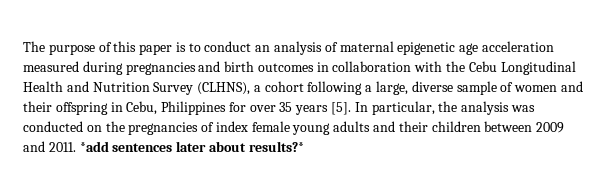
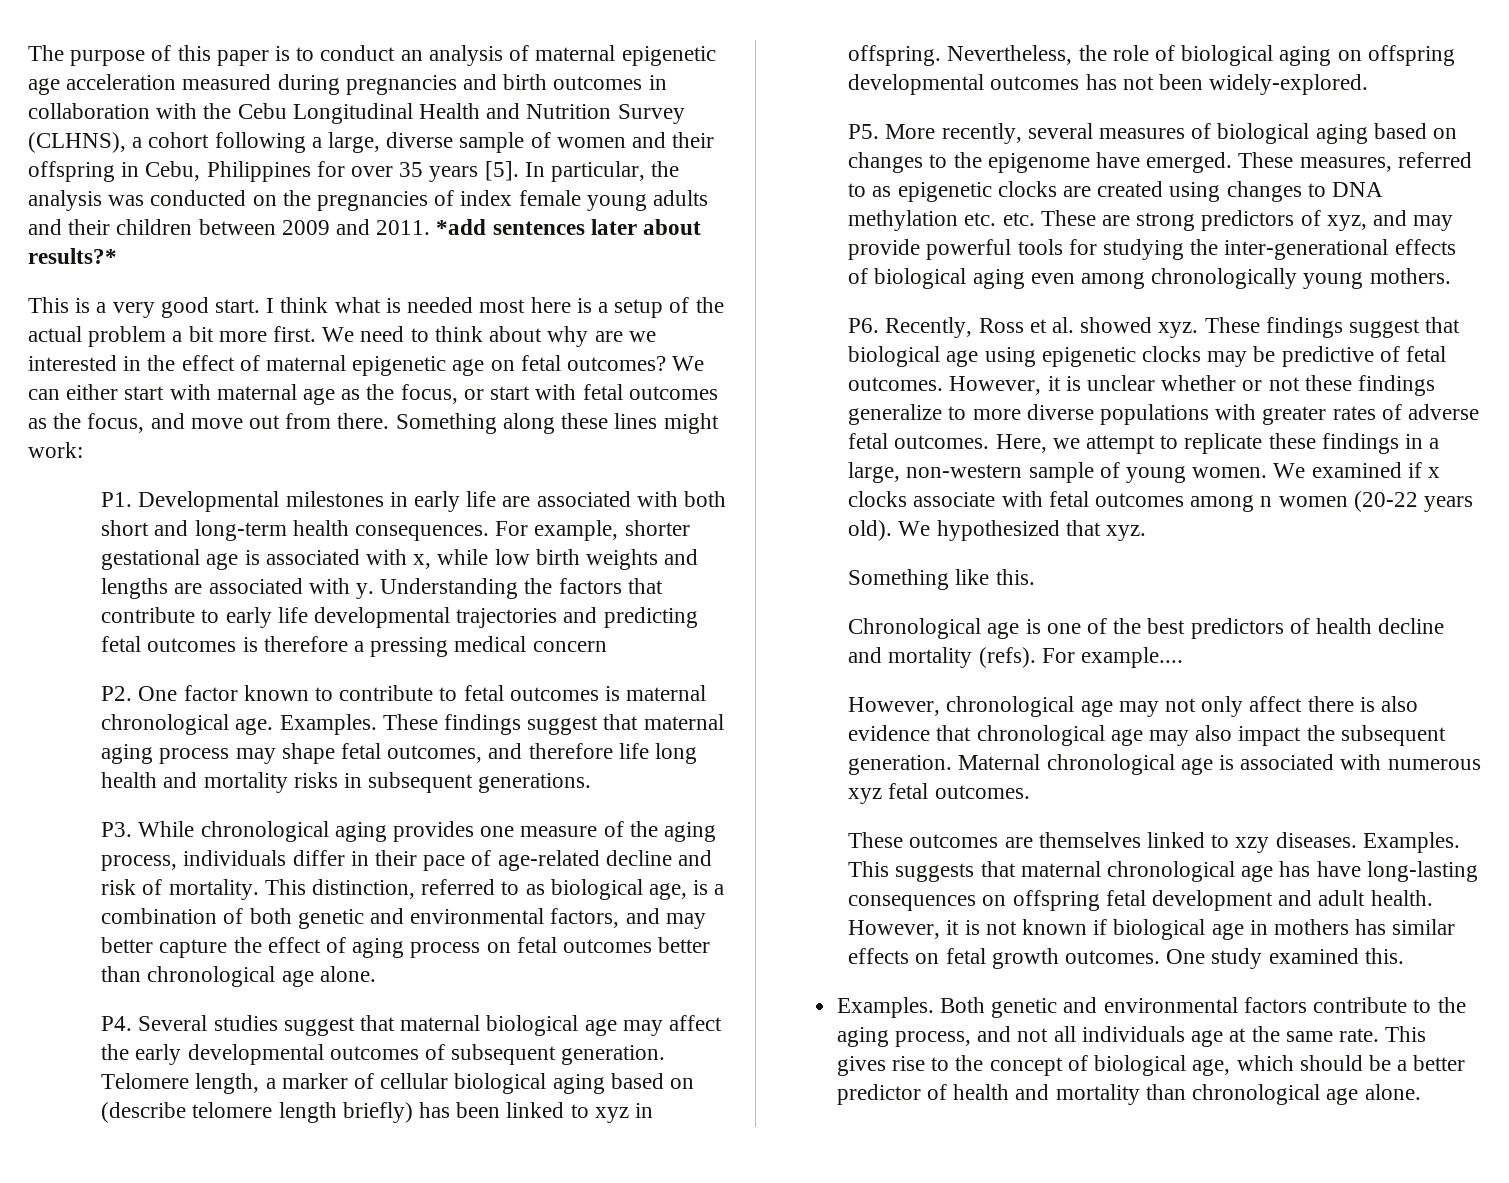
(304, 146) none -> [28,297,724,318] [28,326,656,347] [28,355,705,376] [28,384,718,405] [28,413,719,434] [28,442,83,458] [101,491,726,512] [101,520,690,541] [101,549,699,570] [101,578,663,599] [101,607,698,628] [101,636,607,657] [101,685,707,701] [101,714,724,735] [101,743,697,764] [101,772,592,793] [101,821,716,842] [101,850,712,871] [101,879,725,900] [101,908,706,929] [101,937,711,958] [101,966,376,987] [101,1015,722,1036] [101,1044,666,1065] [101,1073,694,1094] [101,1102,653,1123] [848,45,1455,66] [848,74,1369,95] [848,123,1457,144] [848,152,1472,173] [848,181,1383,202] [848,210,1454,231] [848,239,1456,260] [848,268,1451,289] [848,317,1461,338] [848,346,1446,367] [848,375,1435,396] [848,404,1479,425] [848,433,1440,454] [848,462,1440,483] [848,491,1473,512] [848,520,1146,541] [848,569,1035,590] [848,618,1445,639] [848,647,1183,668] [848,696,1418,717] [848,725,1446,746] [848,754,1481,775] [848,783,1030,804] [848,832,1460,853] [848,861,1478,882] [848,890,1433,911] [848,919,1456,940] [848,948,1404,969] [836,997,1466,1018] [836,1026,1427,1047] [836,1055,1466,1076] [836,1084,1421,1105] // This is a very good start. I think what is needed most here is a setup of the actual problem a bit more first. We need to think about why are we interested in the effect of maternal epigenetic age on fetal outcomes? We can either start with maternal age as the focus, or start with fetal outcomes as the focus, and move out from there. Something along these lines might work: // P1. Developmental milestones in early life are associated with both short and long-term health consequences. For example, shorter gestational age is associated with x, while low birth weights and lengths are associated with y. Understanding the factors that contribute to early life developmental trajectories and predicting fetal outcomes is therefore a pressing medical concern // P2. One factor known to contribute to fetal outcomes is maternal chronological age. Examples. These findings suggest that maternal aging process may shape fetal outcomes, and therefore life long health and mortality risks in subsequent generations. // P3. While chronological aging provides one measure of the aging process, individuals differ in their pace of age-related decline and risk of mortality. This distinction, referred to as biological age, is a combination of both genetic and environmental factors, and may better capture the effect of aging process on fetal outcomes better than chronological age alone. // P4. Several studies suggest that maternal biological age may affect the early developmental outcomes of subsequent generation. Telomere length, a marker of cellular biological aging based on (describe telomere length briefly) has been linked to xyz in offspring. Nevertheless, the role of biological aging on offspring developmental outcomes has not been widely-explored. // P5. More recently, several measures of biological aging based on changes to the epigenome have emerged. These measures, referred to as epigenetic clocks are created using changes to DNA methylation etc. etc. These are strong predictors of xyz, and may provide powerful tools for studying the inter-generational effects of biological aging even among chronologically young mothers. // P6. Recently, Ross et al. showed xyz. These findings suggest that biological age using epigenetic clocks may be predictive of fetal outcomes. However, it is unclear whether or not these findings generalize to more diverse populations with greater rates of adverse fetal outcomes. Here, we attempt to replicate these findings in a large, non-western sample of young women. We examined if x clocks associate with fetal outcomes among n women (20-22 years old). We hypothesized that xyz. // Something like this. // Chronological age is one of the best predictors of health decline and mortality (refs). For example.... // However, chronological age may not only affect there is also evidence that chronological age may also impact the subsequent generation. Maternal chronological age is associated with numerous xyz fetal outcomes. // These outcomes are themselves linked to xzy diseases. Examples. This suggests that maternal chronological age has have long-lasting consequences on offspring fetal development and adult health. However, it is not known if biological age in mothers has similar effects on fetal growth outcomes. One study examined this. // Examples. Both genetic and environmental factors contribute to the aging process, and not all individuals age at the same rate. This gives rise to the concept of biological age, which should be a better predictor of health and mortality than chronological age alone.

